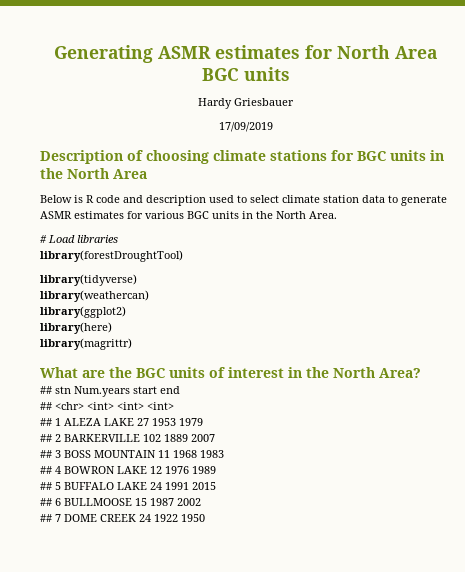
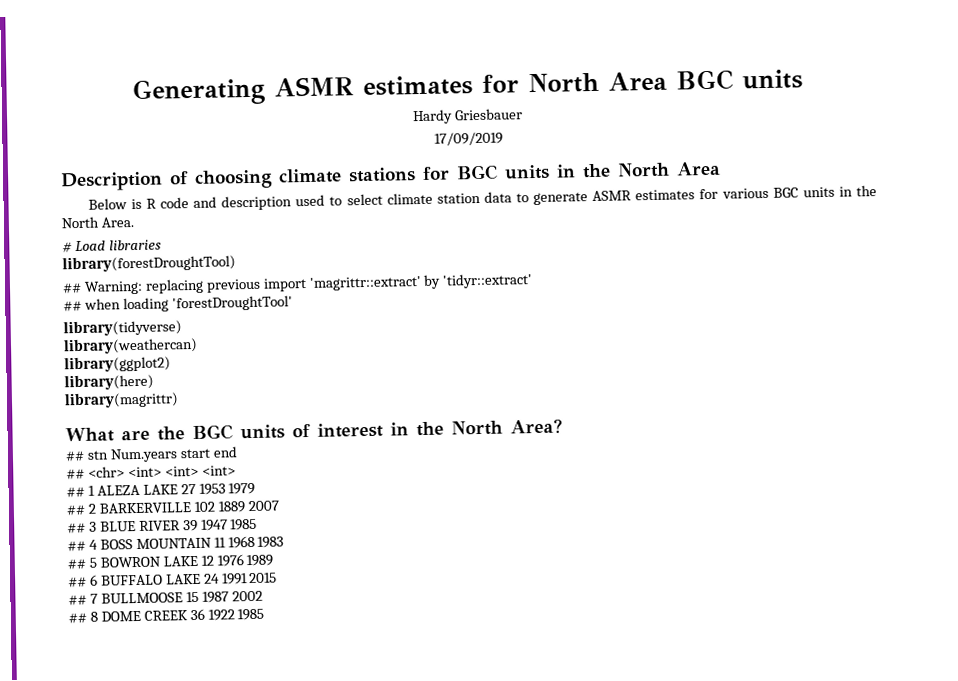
(183, 256) none -> [62,273,534,295] [63,295,293,313] // ## Warning: replacing previous import 'magrittr::extract' by 'tidyr::extract' // ## when loading 'forestDroughtTool'
(61, 454) none -> [99,518,258,532] [67,539,98,552] BLUE RIVER 39 1947 1985 // ## 4
[55,466,61,474] 4 -> [88,557,97,568] 5
[55,482,61,490] 5 -> [89,574,98,586] 6
[55,498,61,506] 6 -> [89,593,98,604] 7
[55,514,61,522] 7 -> [89,611,98,622] 8
[139,514,205,522] 24 1922 1950 -> [189,608,265,621] 36 1922 1985

